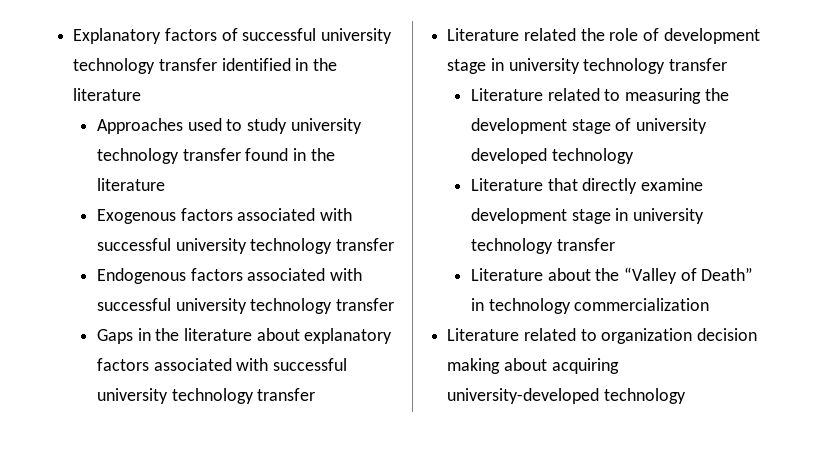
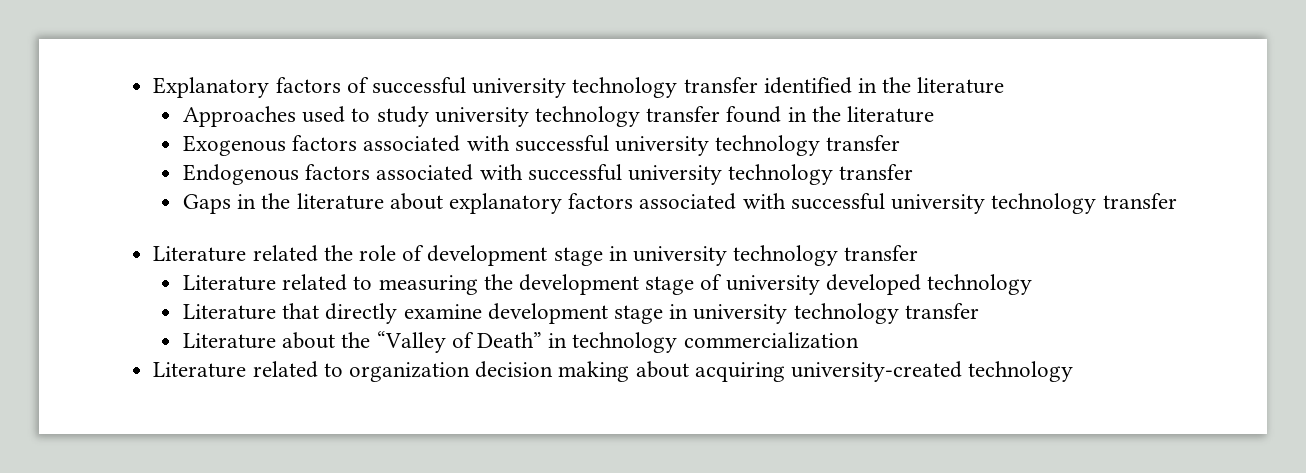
[447,388,600,404] university-developed -> [790,361,962,382] university-created

